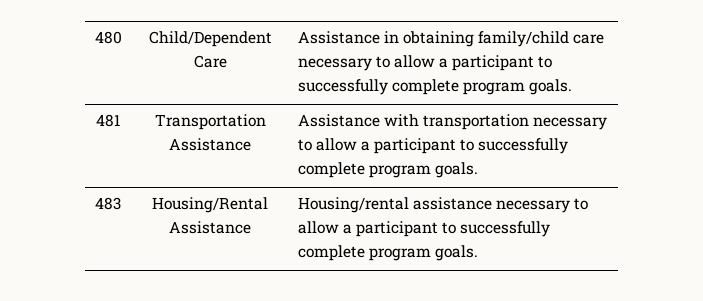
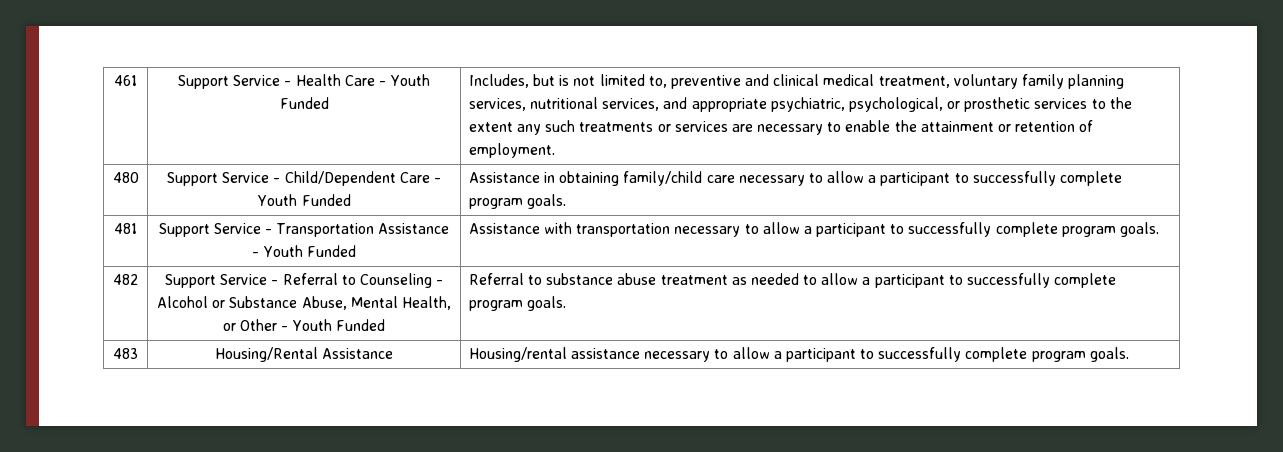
[94,31,122,44] 480 | -> [114,75,137,86] [177,74,431,89] [279,97,329,109] [468,74,1125,89] [468,97,1132,112] [468,120,1094,135] [468,143,555,158] [112,172,139,183] [167,172,281,186] 461 | Support Service - Health Care - Youth Funded | Includes, but is not limited to, preventive and clinical medical treatment, voluntary family planning services, nutritional services, and appropriate psychiatric, psychological, or prosthetic services to the extent any such treatments or services are necessary to enable the attainment or retention of employment. // 480 | Support Service -
(227, 61) none -> [433,178,441,183] [257,194,351,206] - Youth Funded
(120, 120) none -> [158,223,273,237] Support Service -
(251, 144) none -> [251,245,357,257] - Youth Funded
(478, 170) none -> [113,274,138,285] [164,273,444,288] [157,296,451,310] [222,319,386,331] [468,273,1117,288] [468,296,566,311] // 482 | Support Service - Referral to Counseling - Alcohol or Substance Abuse, Mental Health, or Other - Youth Funded | Referral to substance abuse treatment as needed to allow a participant to successfully complete program goals.

